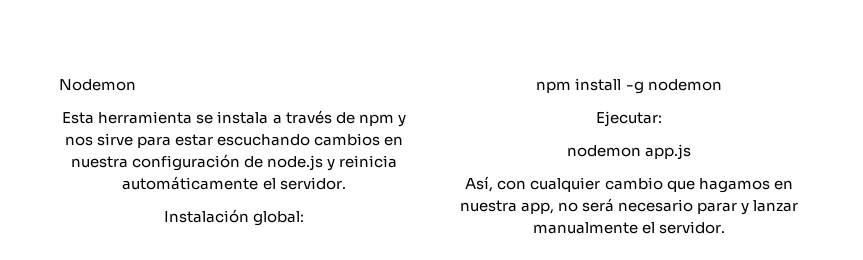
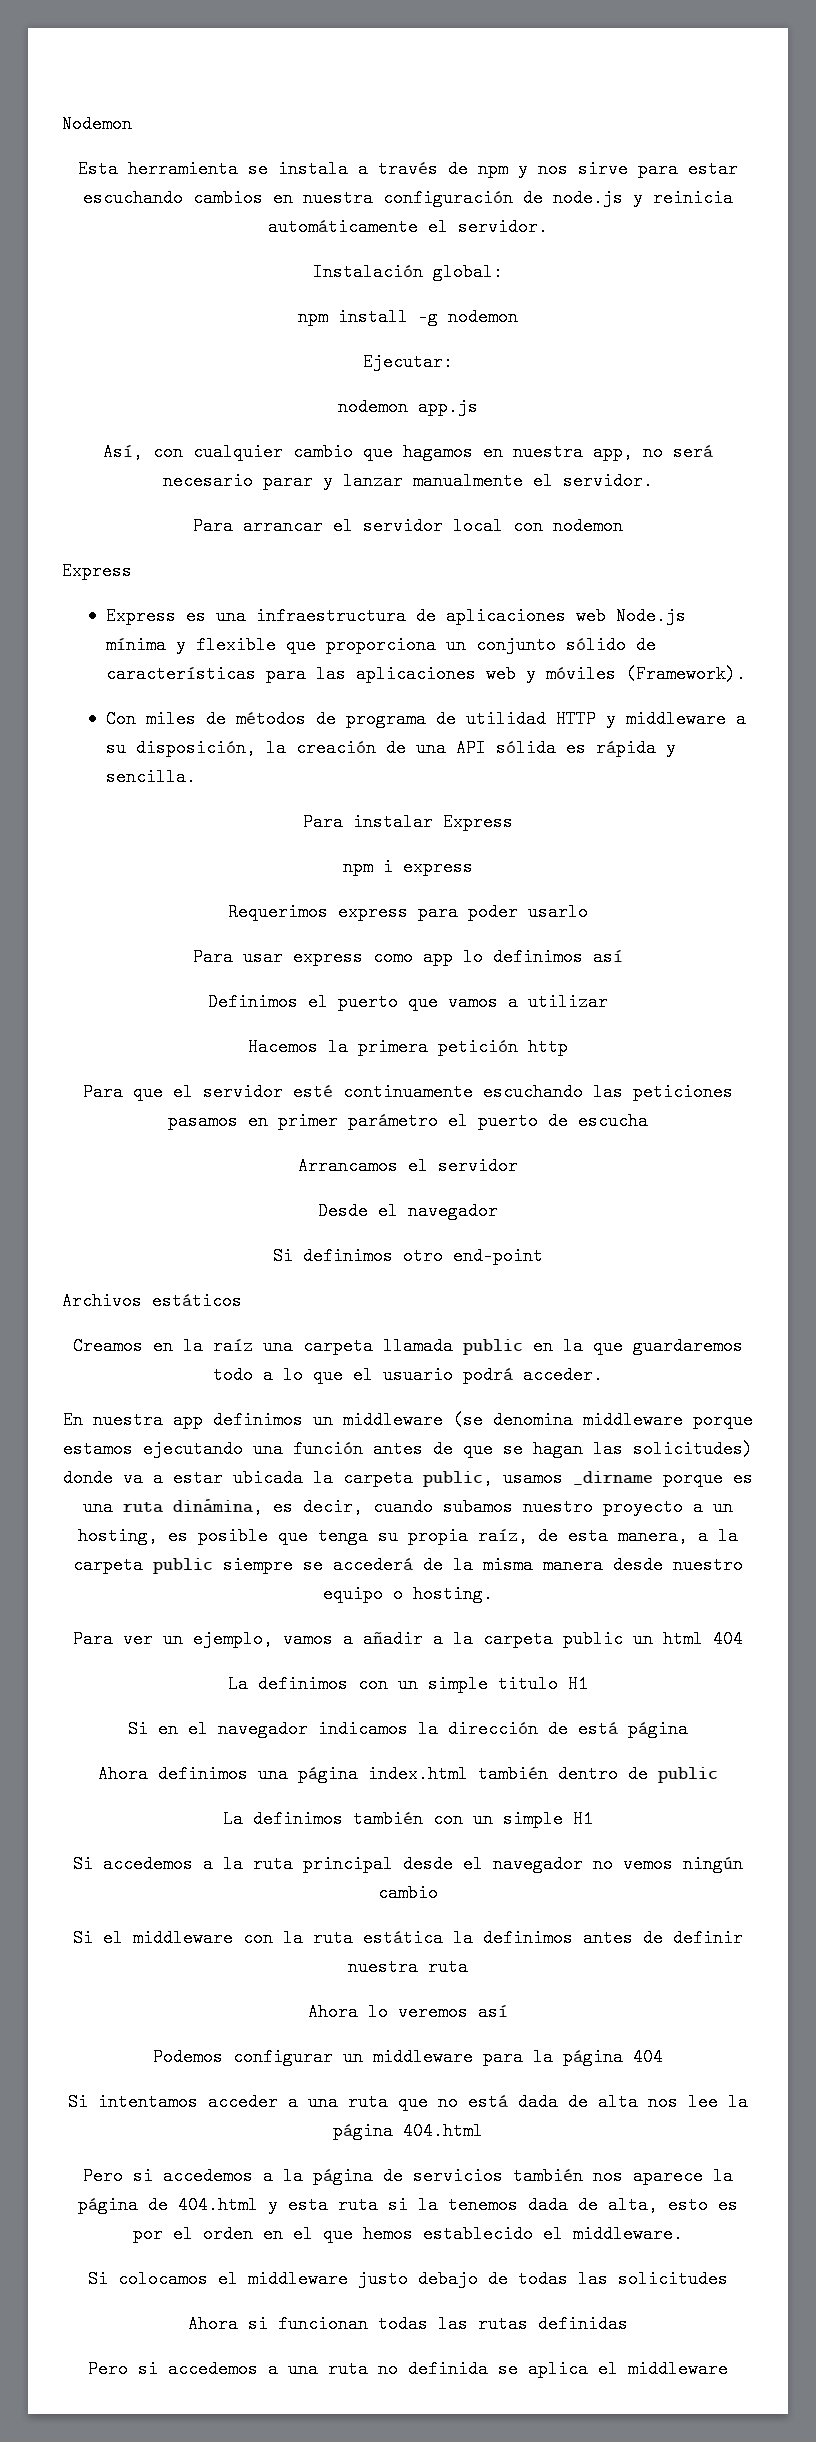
(726, 227) none -> [193,517,623,535] [62,562,132,580] [105,607,686,625] [105,636,656,654] [105,665,746,683] [105,710,746,728] [105,739,676,757] [105,768,196,786] [303,813,513,831] [343,858,473,876] [228,903,588,921] [193,948,623,966] [208,993,608,1011] [248,1038,568,1056] [83,1083,733,1101] [168,1112,648,1130] [298,1157,518,1175] [318,1202,498,1220] [273,1247,543,1265] [62,1292,242,1310] [73,1337,743,1355] [213,1366,603,1384] [63,1411,753,1429] [63,1440,753,1458] [63,1469,753,1487] [83,1498,733,1516] [78,1527,738,1545] [73,1556,743,1574] [323,1585,493,1603] [73,1630,743,1648] [228,1675,588,1693] [128,1720,688,1738] [98,1765,718,1783] [223,1810,593,1828] [73,1855,743,1873] [378,1884,438,1902] [73,1929,743,1947] [348,1958,468,1976] [308,2003,508,2021] [153,2048,663,2066] [68,2093,748,2111] [333,2122,483,2140] [83,2167,733,2185] [78,2196,738,2214] [133,2225,683,2243] [88,2270,728,2288] [188,2315,628,2333] [88,2360,728,2378] // Para arrancar el servidor local con nodemon // Express // Express es una infraestructura de aplicaciones web Node.js mínima y flexible que proporciona un conjunto sólido de características para las aplicaciones web y móviles (Framework). // Con miles de métodos de programa de utilidad HTTP y middleware a su disposición, la creación de una API sólida es rápida y sencilla. // Para instalar Express // npm i express // Requerimos express para poder usarlo // Para usar express como app lo definimos así // Definimos el puerto que vamos a utilizar // Hacemos la primera petición http // Para que el servidor esté continuamente escuchando las peticiones pasamos en primer parámetro el puerto de escucha // Arrancamos el servidor // Desde el navegador // Si definimos otro end-point // Archivos estáticos // Creamos en la raíz una carpeta llamada public en la que guardaremos todo a lo que el usuario podrá acceder. // En nuestra app definimos un middleware (se denomina middleware porque estamos ejecutando una función antes de que se hagan las solicitudes) donde va a estar ubicada la carpeta public, usamos _dirname porque es una ruta dinámina, es decir, cuando subamos nuestro proyecto a un hosting, es posible que tenga su propia raíz, de esta manera, a la carpeta public siempre se accederá de la misma manera desde nuestro equipo o hosting. // Para ver un ejemplo, vamos a añadir a la carpeta public un html 404 // La definimos con un simple titulo H1 // Si en el navegador indicamos la dirección de está página // Ahora definimos una página index.html también dentro de public // La definimos también con un simple H1 // Si accedemos a la ruta principal desde el navegador no vemos ningún cambio // Si el middleware con la ruta estática la definimos antes de definir nuestra ruta // Ahora lo veremos así // Podemos configurar un middleware para la página 404 // Si intentamos acceder a una ruta que no está dada de alta nos lee la página 404.html // Pero si accedemos a la página de servicios también nos aparece la página de 404.html y esta ruta si la tenemos dada de alta, esto es por el orden en el que hemos establecido el middleware. // Si colocamos el middleware justo debajo de todas las solicitudes // Ahora si funcionan todas las rutas definidas // Pero si accedemos a una ruta no definida se aplica el middleware

